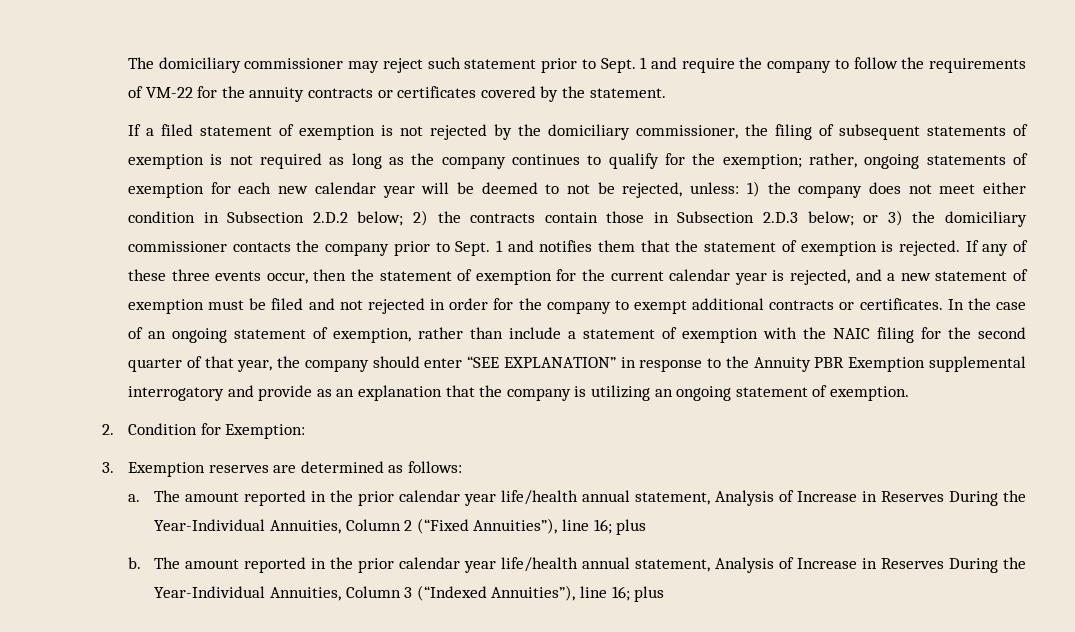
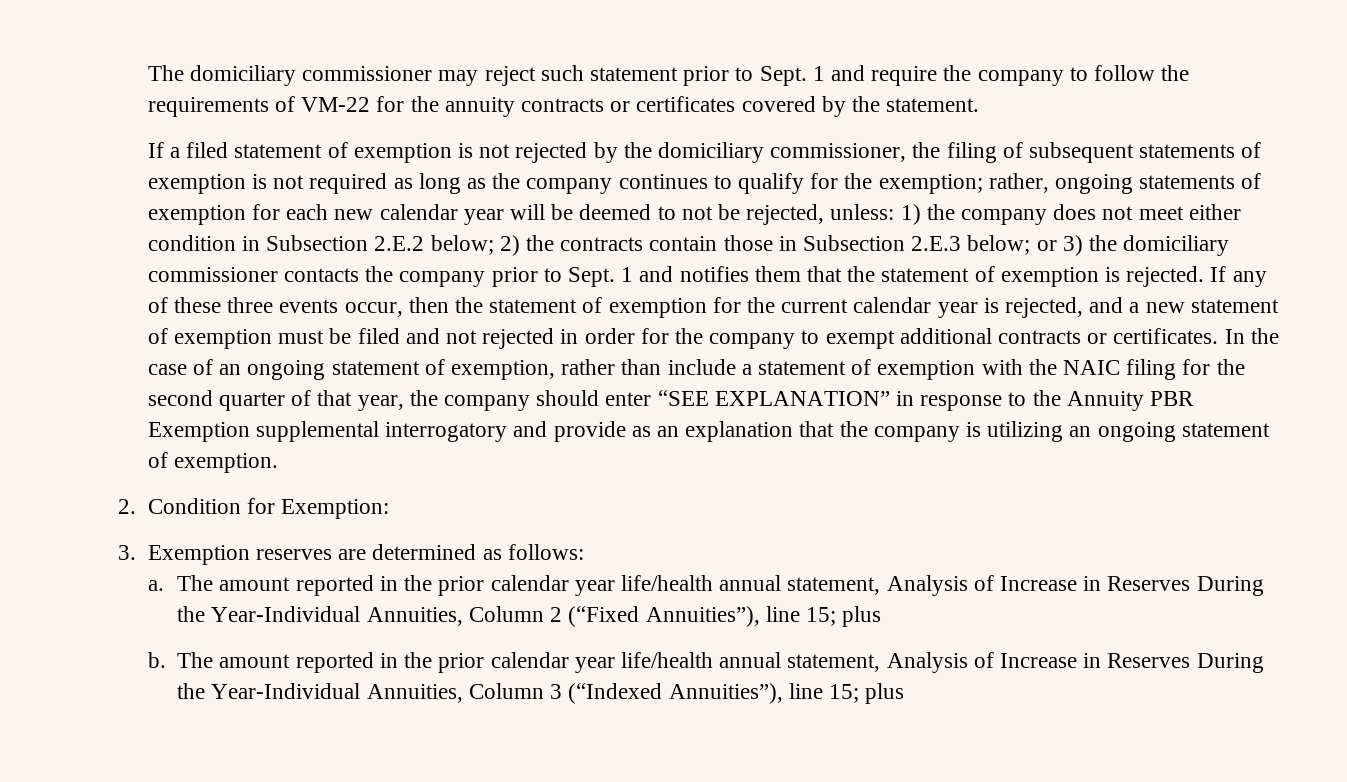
[312,212,348,223] 2.D.2 -> [374,236,425,251] 2.E.2
[763,212,799,223] 2.D.3 -> [911,236,962,251] 2.E.3
[593,519,612,534] 16; -> [805,607,836,626] 15;
[611,586,630,601] 16; -> [828,684,859,703] 15;

